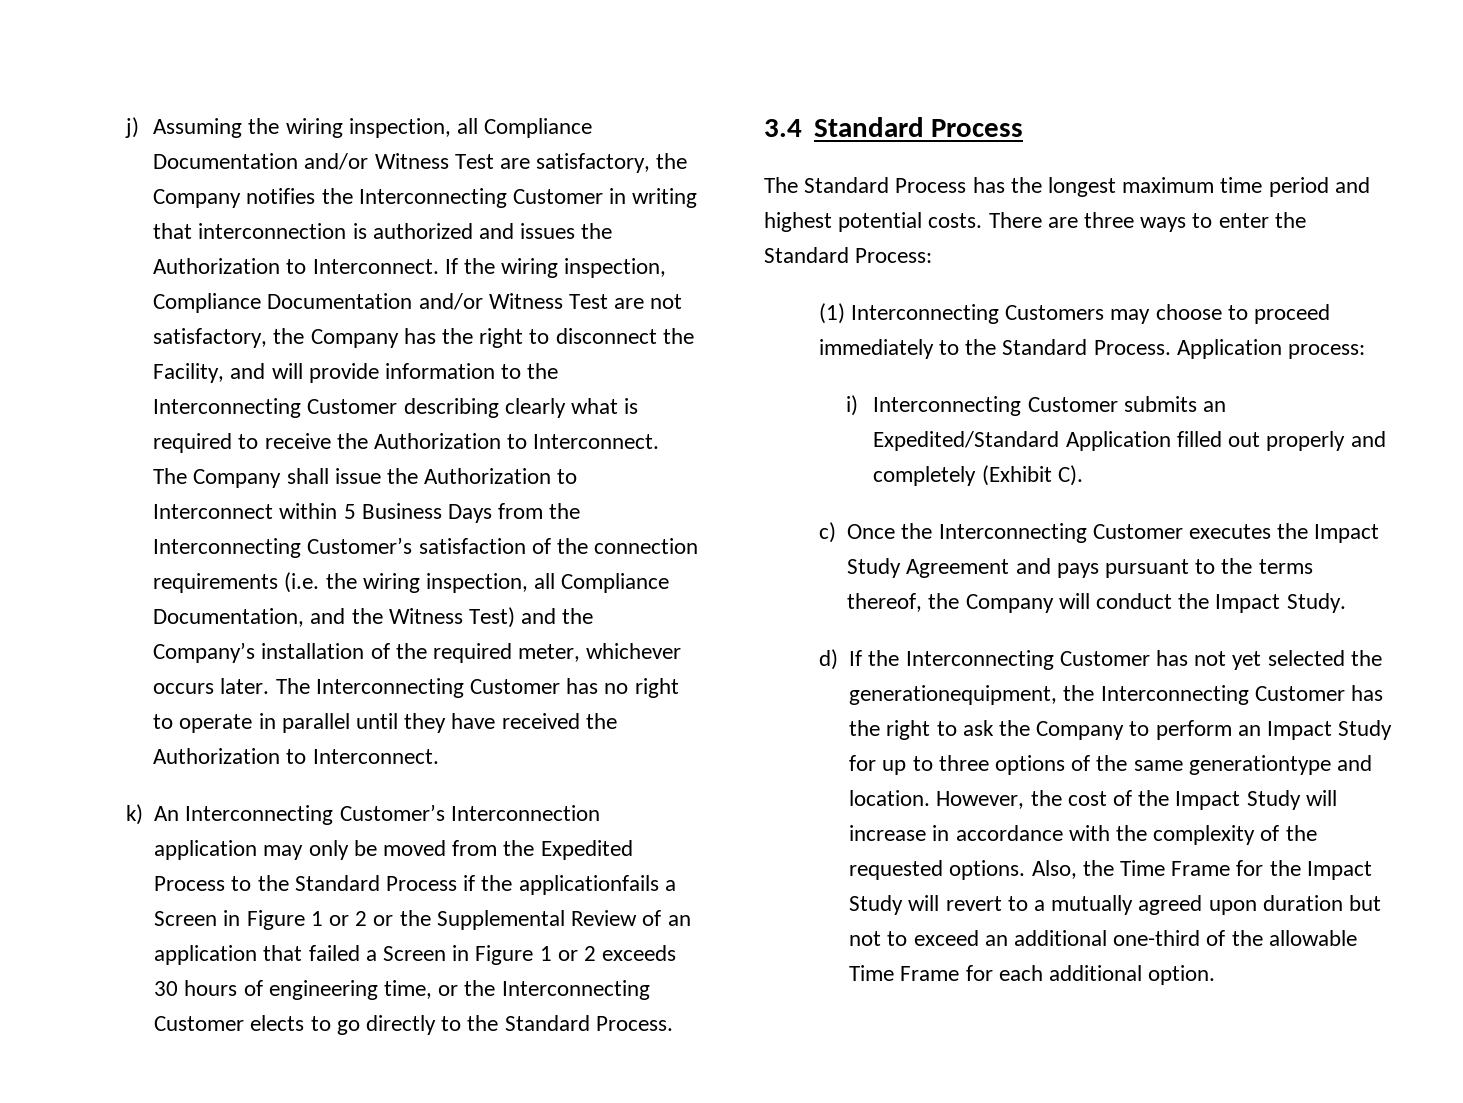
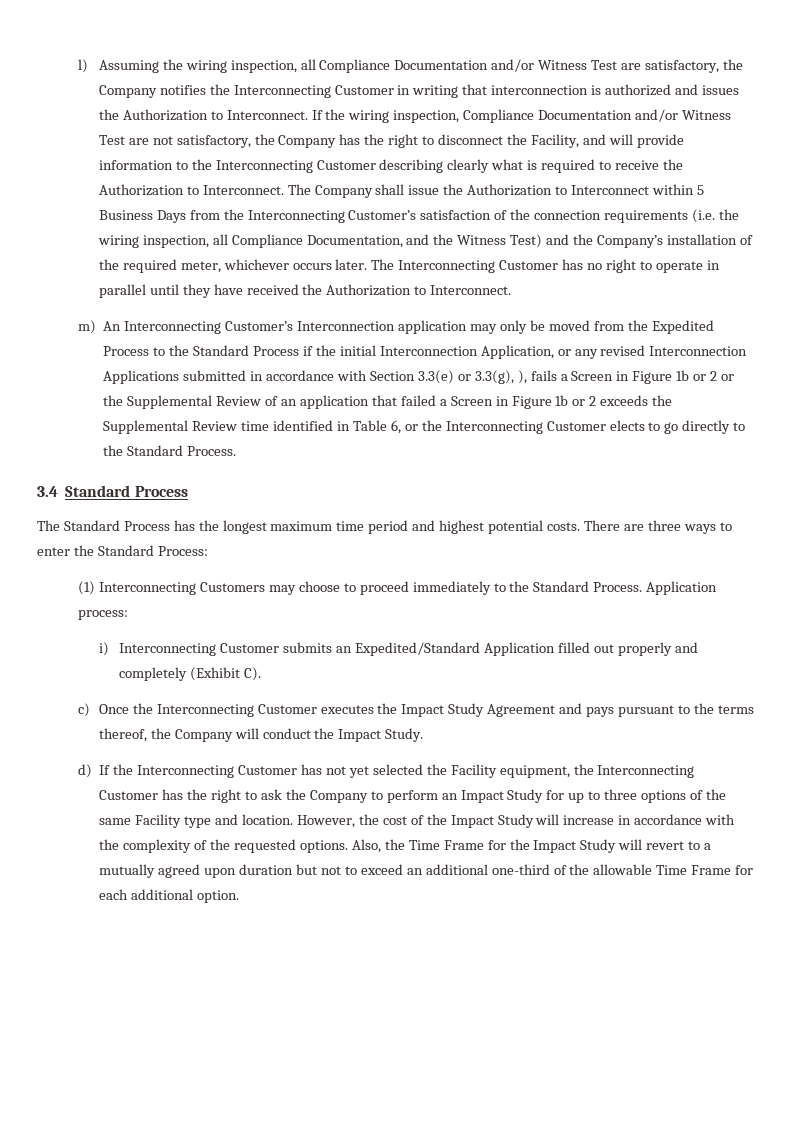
[124,117,139,138] j) -> [78,59,89,73] l)
[125,804,143,825] k) -> [78,320,97,334] m)
[518,875,676,895] [154,910,323,930] applicationfails a Screen in Figure 1 -> [339,345,748,359] [103,370,690,384] initial Interconnection Application, or any revised Interconnection Applications submitted in accordance with Section 3.3(e) or 3.3(g), ), fails a Screen in Figure 1b
[539,946,552,961] 1 -> [555,395,569,406] 1b
[154,980,433,1000] 30 hours of engineering time, -> [652,395,673,406] [103,420,401,434] the Supplemental Review time identified in Table 6,
[849,685,1058,705] generationequipment, -> [450,764,570,778] Facility equipment,
[1188,755,1331,775] generationtype -> [135,814,212,828] Facility type

